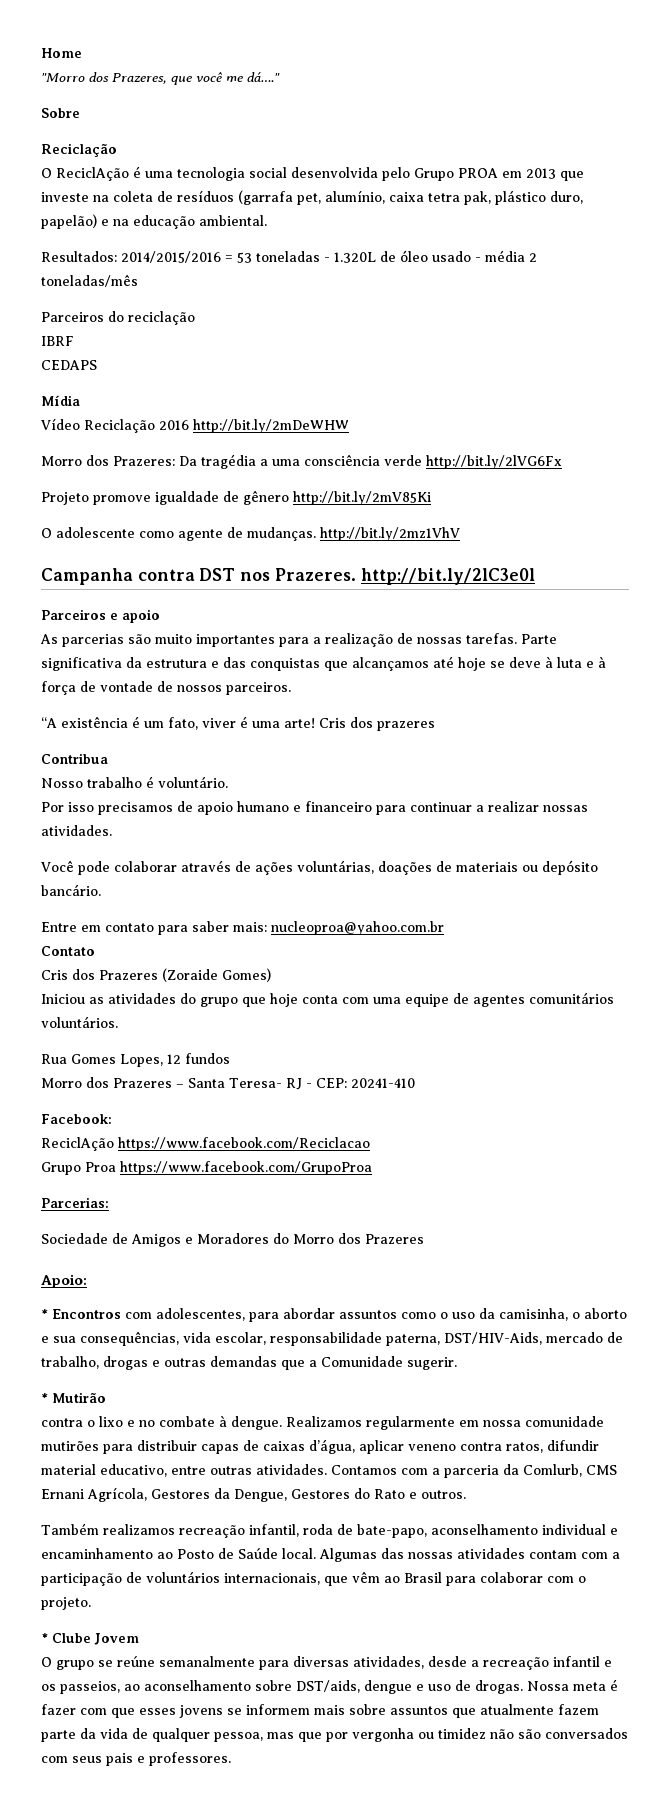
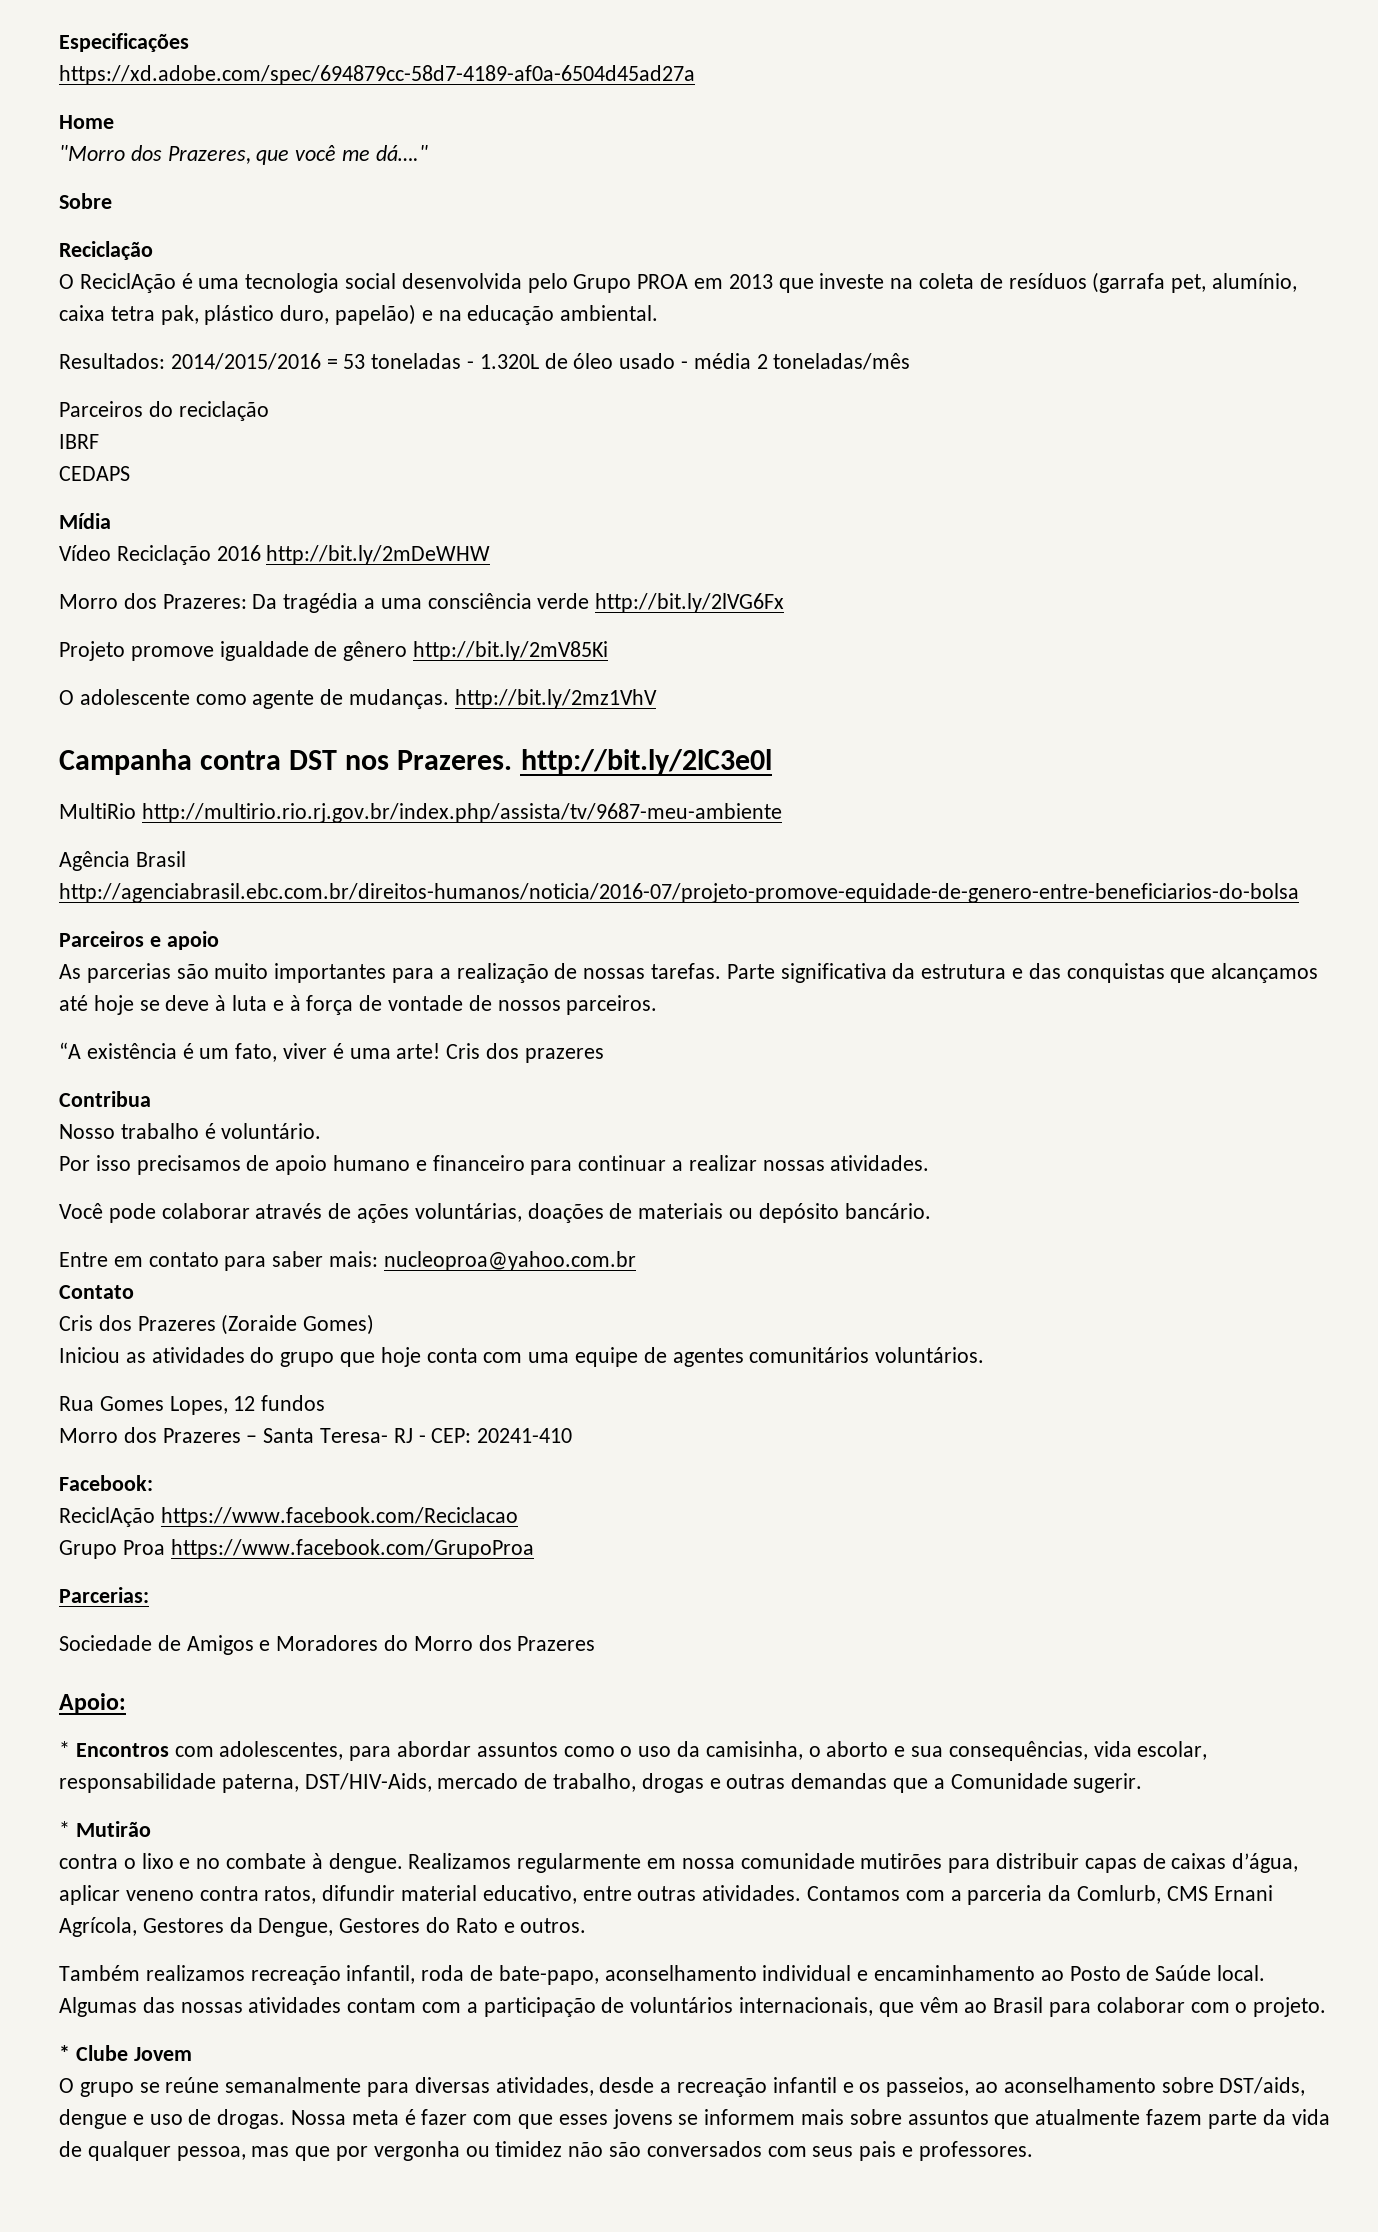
(41, 53) none -> [59,33,189,52] [59,65,695,85] Especificações // https://xd.adobe.com/spec/694879cc-58d7-4189-af0a-6504d45ad27a //
(535, 576) none -> [59,803,782,823] [59,851,186,871] [59,883,1299,903] // MultiRio http://multirio.rio.rj.gov.br/index.php/assista/tv/9687-meu-ambiente // Agência Brasil http://agenciabrasil.ebc.com.br/direitos-humanos/noticia/2016-07/projeto-promove-equidade-de-genero-entre-beneficiarios-do-bolsa

